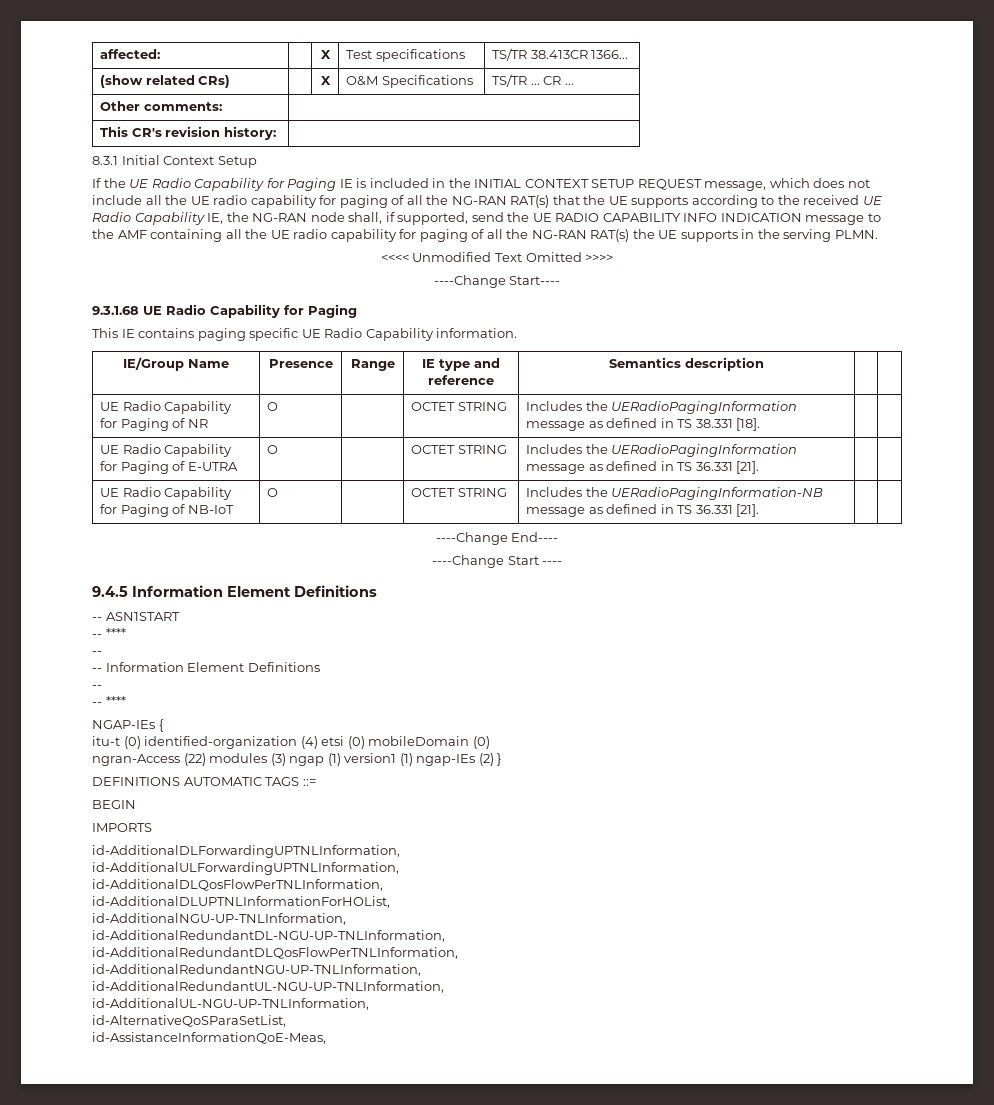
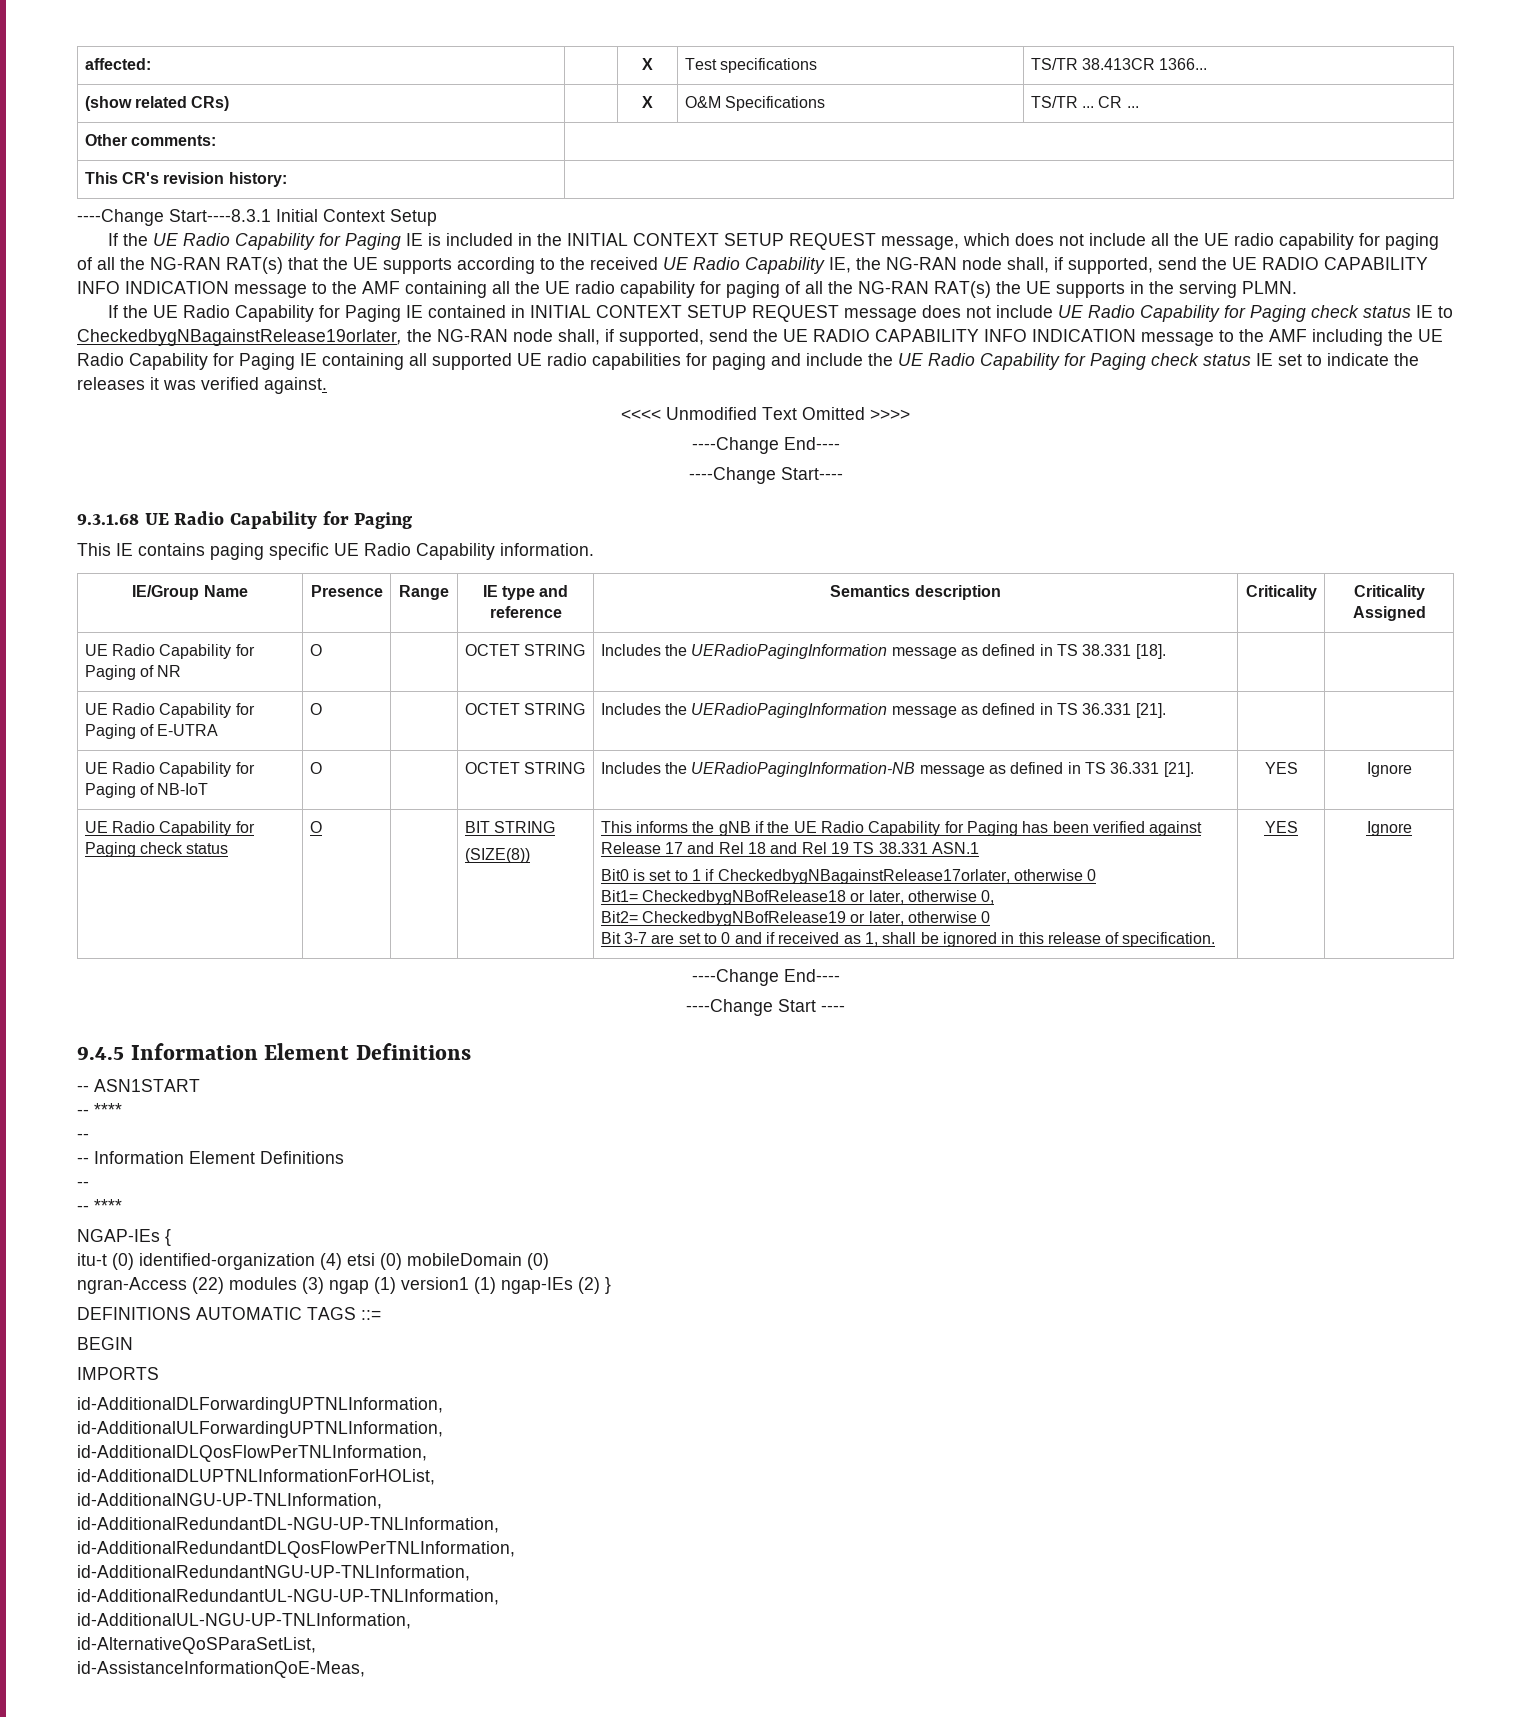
[92,156,118,165] 8.3.1 -> [77,209,271,226] ----Change Start----8.3.1
(878, 234) none -> [107,305,1453,322] [77,329,1443,346] [77,353,1419,370] [77,377,327,394] // If the UE Radio Capability for Paging IE contained in INITIAL CONTEXT SETUP REQUEST message does not include UE Radio Capability for Paging check status IE to CheckedbygNBagainstRelease19orlater, the NG-RAN node shall, if supported, send the UE RADIO CAPABILITY INFO INDICATION message to the AMF including the UE Radio Capability for Paging IE containing all supported UE radio capabilities for paging and include the UE Radio Capability for Paging check status IE set to indicate the releases it was verified against.
(614, 258) none -> [691,437,840,454] // ----Change End----
(764, 364) | -> [1245,585,1317,600] [1353,585,1425,600] [1352,606,1426,621] Criticality | Criticality Assigned
(760, 510) | -> [1264,762,1298,774] [1366,762,1412,777] [84,821,255,836] [84,842,229,857] [309,821,322,833] [464,821,556,833] [464,848,530,863] [600,821,1203,836] [600,842,979,854] [600,869,1097,884] [600,890,995,905] [600,911,991,926] [600,932,1216,947] [1264,821,1298,833] [1366,821,1412,836] YES | Ignore // UE Radio Capability for Paging check status | O | | BIT STRING // (SIZE(8)) | This informs the gNB if the UE Radio Capability for Paging has been verified against Release 17 and Rel 18 and Rel 19 TS 38.331 ASN.1 // Bit0 is set to 1 if CheckedbygNBagainstRelease17orlater, otherwise 0 // Bit1= CheckedbygNBofRelease18 or later, otherwise 0, // Bit2= CheckedbygNBofRelease19 or later, otherwise 0 // Bit 3-7 are set to 0 and if received as 1, shall be ignored in this release of specification. | YES | Ignore

